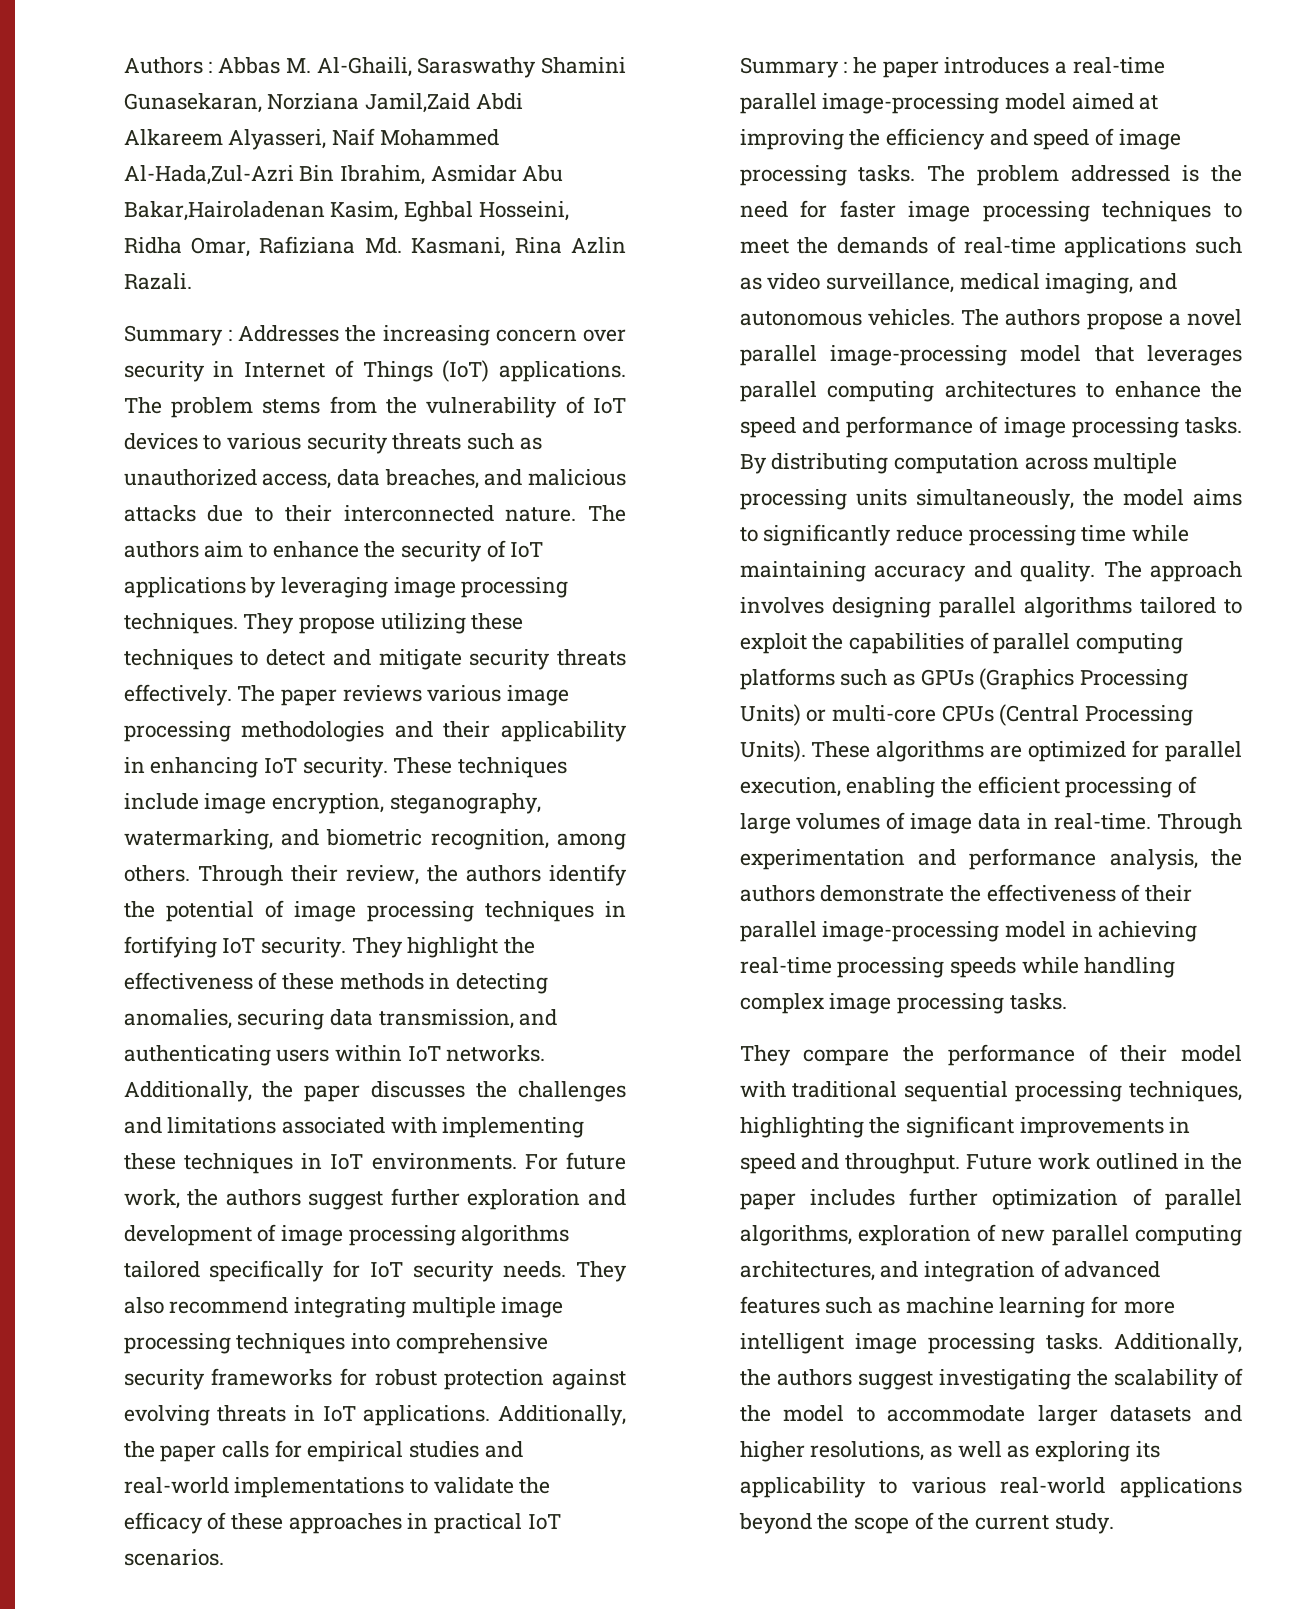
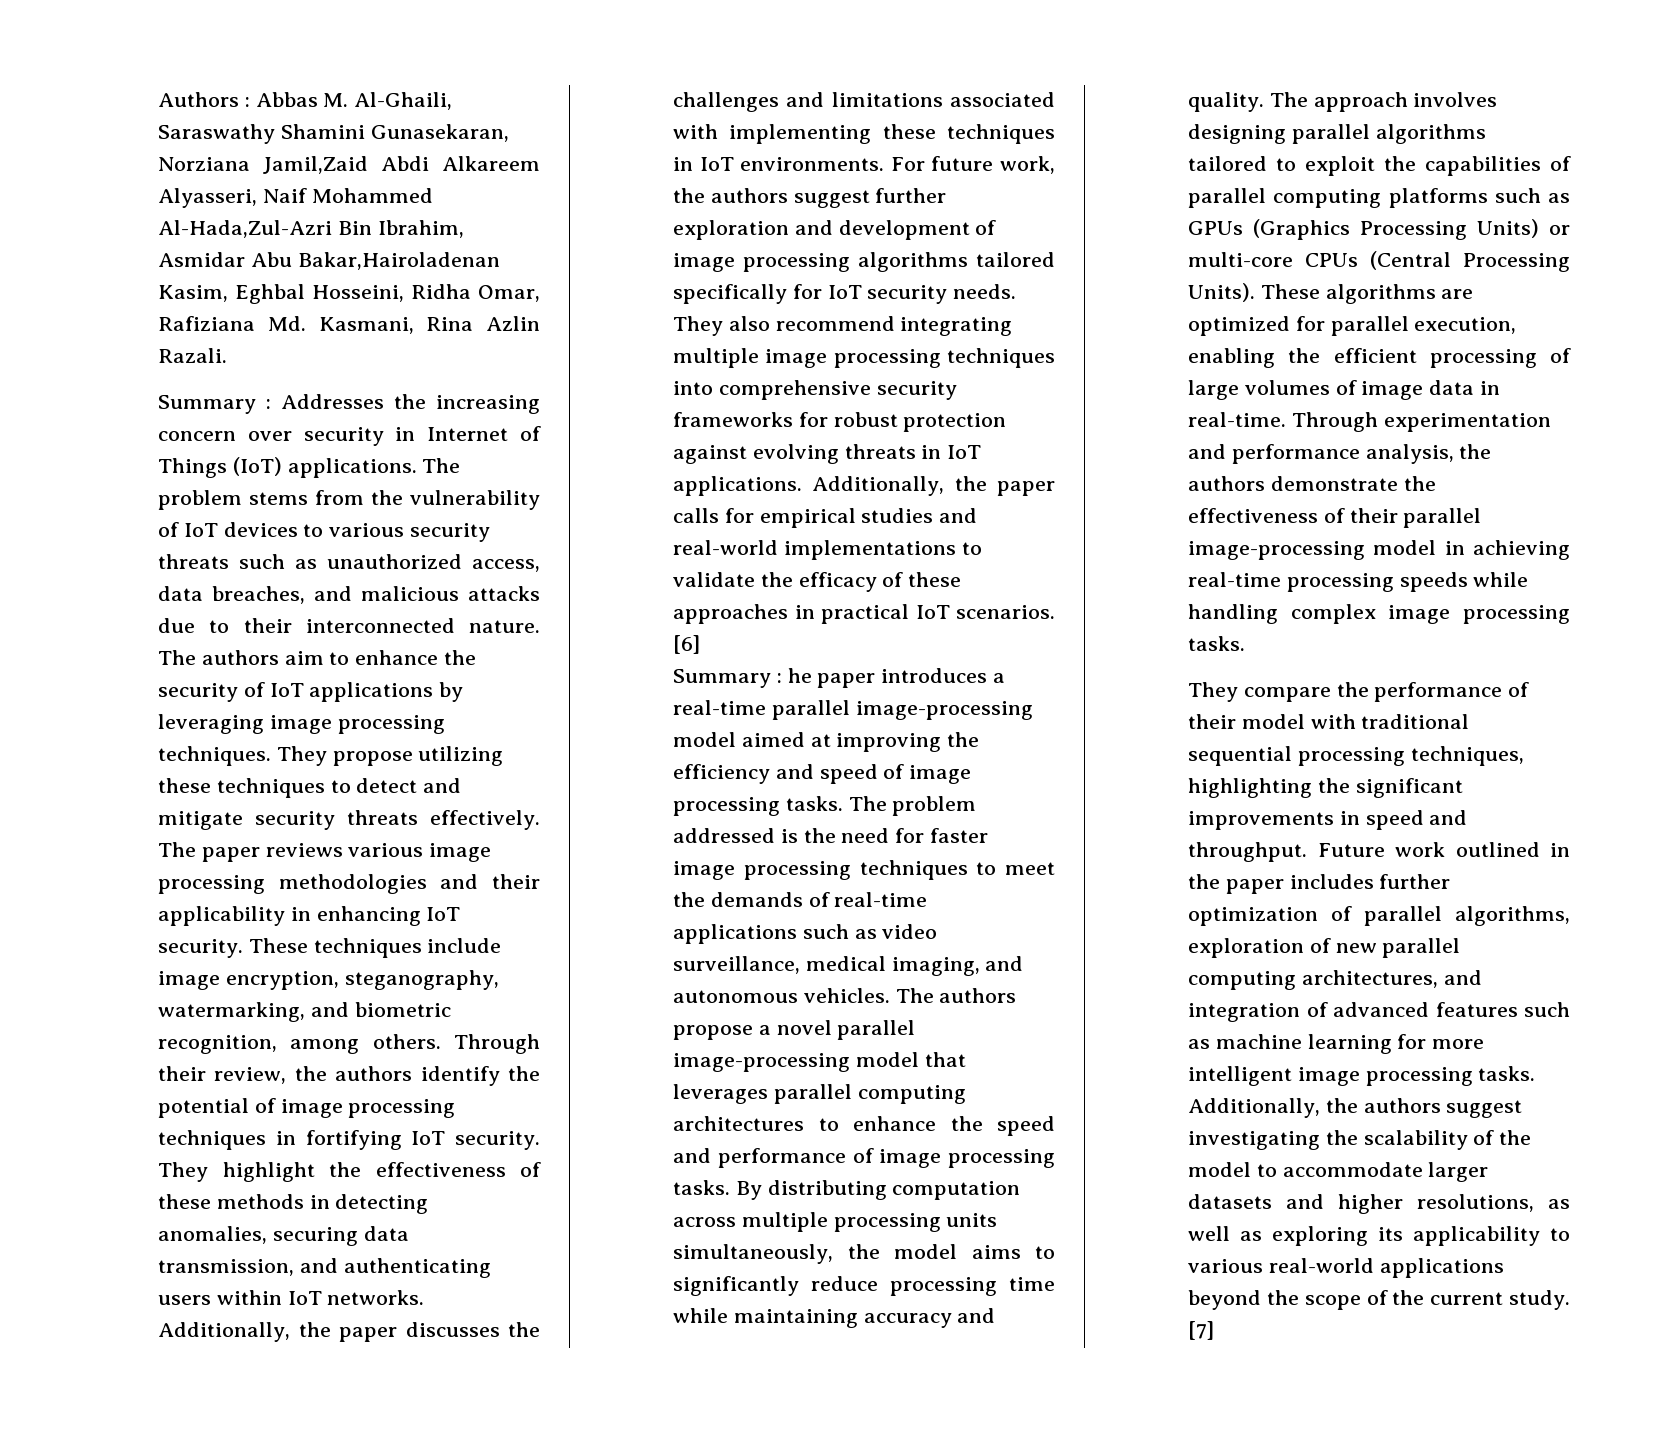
(224, 1557) none -> [673,635,701,654] [6]
(1114, 1523) none -> [1188,1321,1215,1340] [7]

